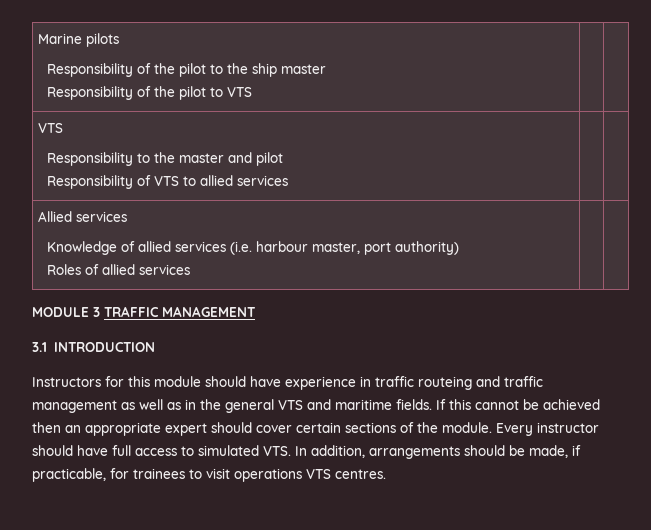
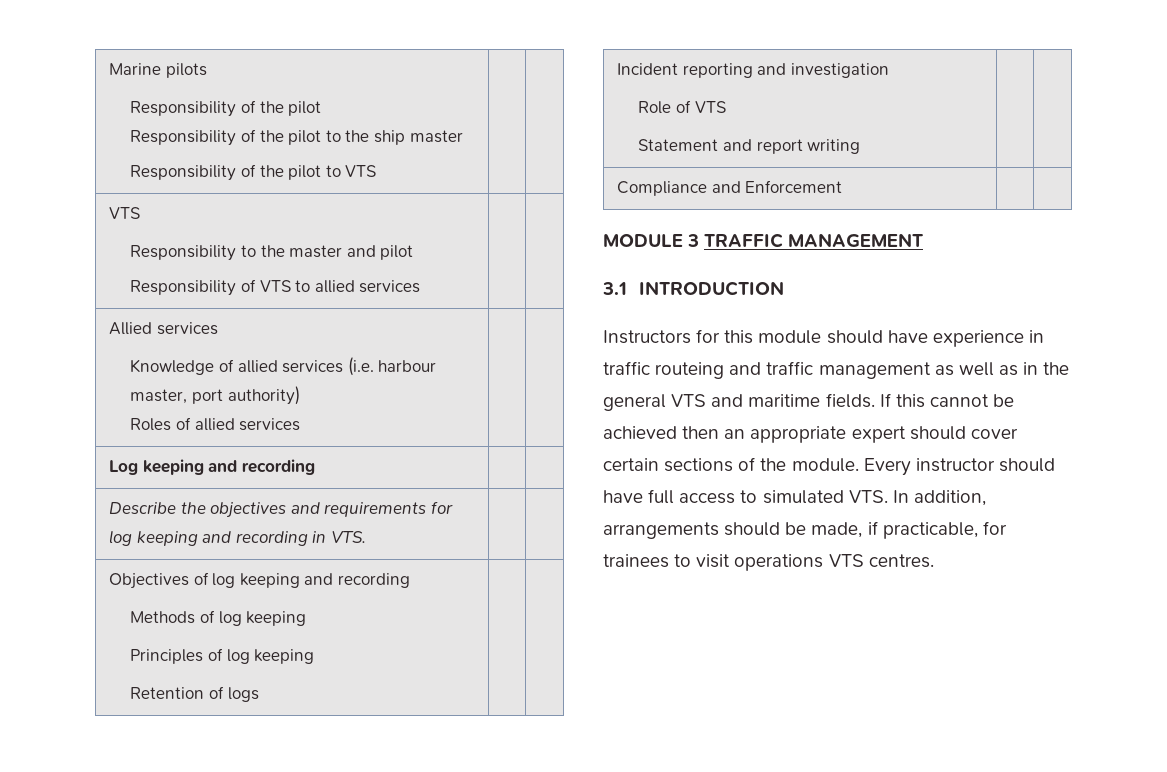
(207, 70) none -> [130,129,322,146] // Responsibility of the pilot
(191, 269) none -> [108,459,315,475] [108,501,453,518] [108,530,366,546] [108,572,410,589] [130,610,307,626] [130,648,315,664] [130,686,259,702] [616,63,889,78] [638,100,726,114] [638,139,861,154] [616,180,843,196] // Log keeping and recording | | // Describe the objectives and requirements for log keeping and recording in VTS. | | // Objectives of log keeping and recording // Methods of log keeping // Principles of log keeping // Retention of logs | | // Incident reporting and investigation // Role of VTS // Statement and report writing | | // Compliance and Enforcement | |

